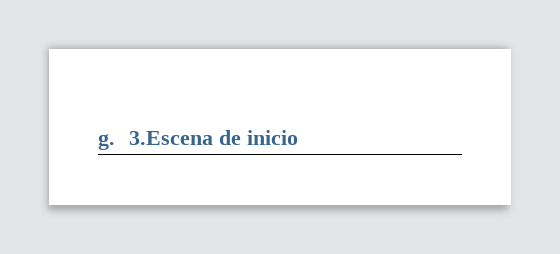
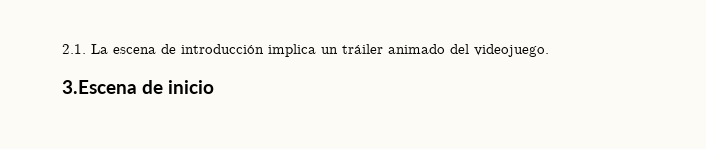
[98,134,115,150] g. -> [62,44,549,57] 2.1. La escena de introducción implica un tráiler animado del videojuego. //

